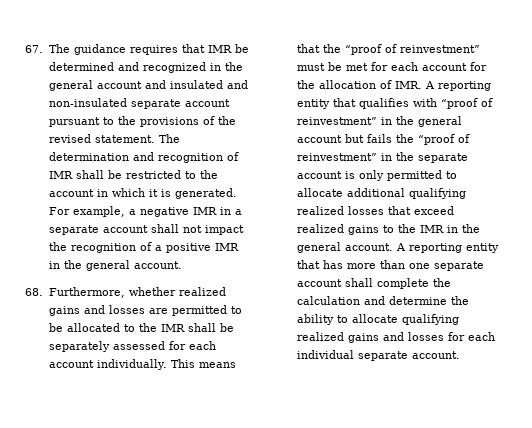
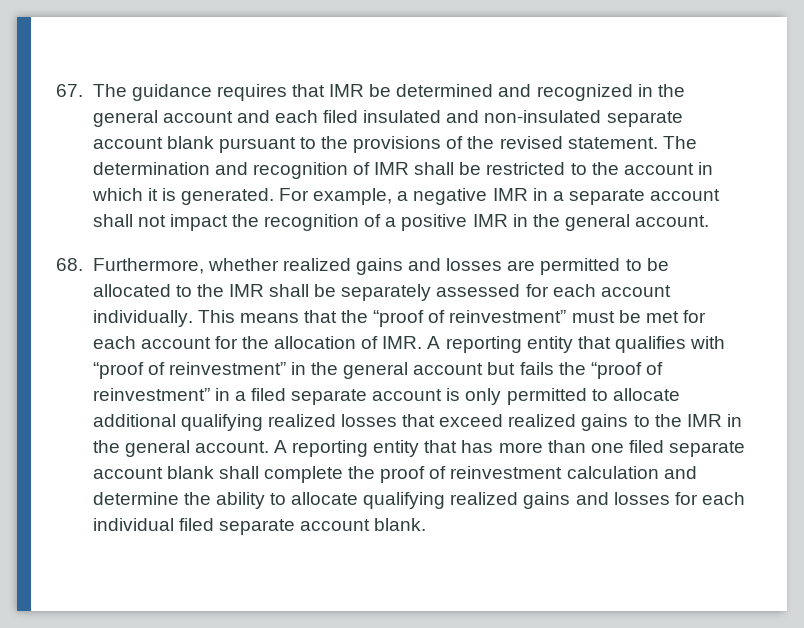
(166, 84) none -> [274,110,359,123] each filed
(230, 103) none -> [166,136,214,149] blank
[395,152,414,161] the -> [234,388,286,401] a filed
[433,261,484,271] [296,279,342,287] separate account -> [628,440,746,457] [92,466,214,479] filed separate account blank
(451, 282) none -> [380,466,563,483] proof of reinvestment
[357,351,460,361] separate account. -> [178,518,427,535] filed separate account blank.

